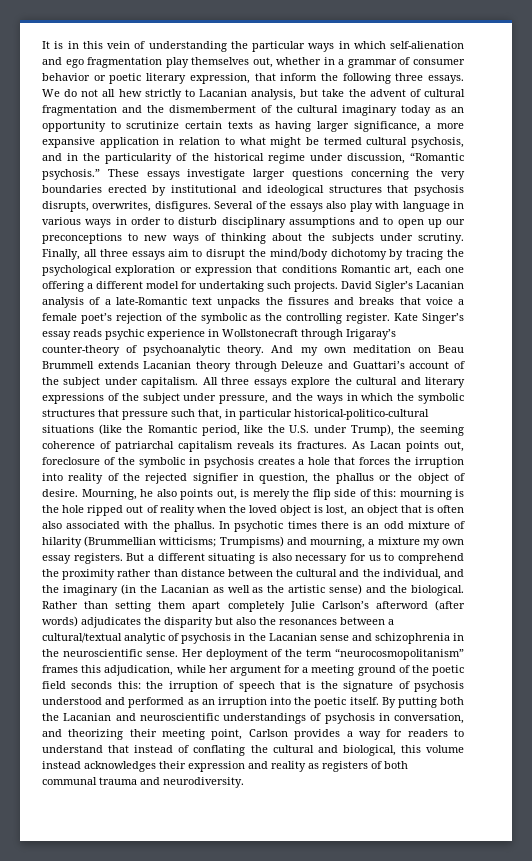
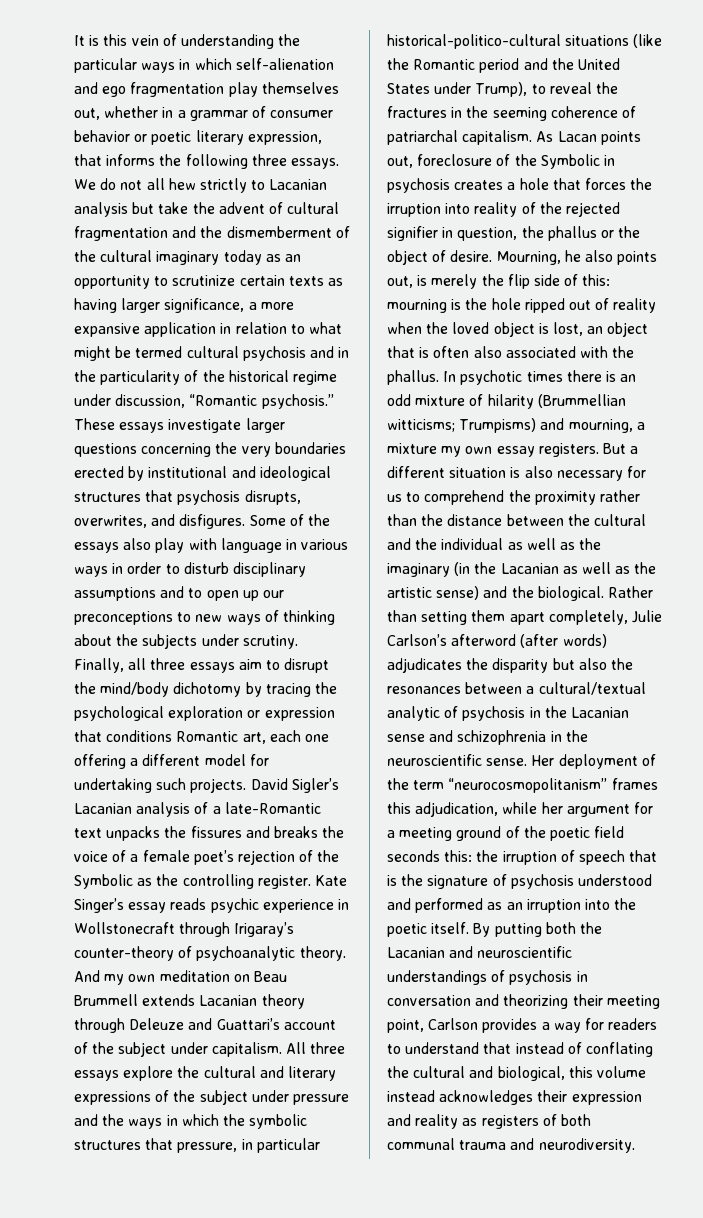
[67,41,79,49] in -> (100, 40) none
[280,73,318,81] inform -> [106,154,156,166] informs
[251,89,297,100] analysis, -> [74,202,128,217] analysis
[410,137,464,148] psychosis, -> [242,346,306,361] psychosis
[154,201,254,212] disfigures. Several -> [151,514,286,529] and disfigures. Some
[399,297,453,305] that voice -> [322,826,345,838] [74,850,127,862] the voice of
[200,313,247,324] symbolic -> [74,874,133,889] Symbolic
[219,395,269,404] pressure, -> [292,1094,349,1105] pressure
[122,409,222,420] pressure such that, -> [177,1142,238,1153] pressure,
[201,424,394,436] period, like the U.S. under Trump), -> [479,58,620,73] [387,82,618,97] [387,106,463,118] period and the United States under Trump), to reveal the fractures in
[178,441,347,452] capitalism reveals its fractures. -> [462,130,533,145] capitalism.
[138,457,185,468] symbolic -> [540,154,600,169] Symbolic
[208,553,256,564] situating -> [449,467,507,478] situation
(178, 573) none -> [421,514,444,526] the
[382,569,465,580] individual, and -> [441,538,575,550] individual as well as
[227,601,285,612] completely -> [548,610,628,625] completely,
[394,713,464,724] conversation, -> [387,995,471,1006] conversation

